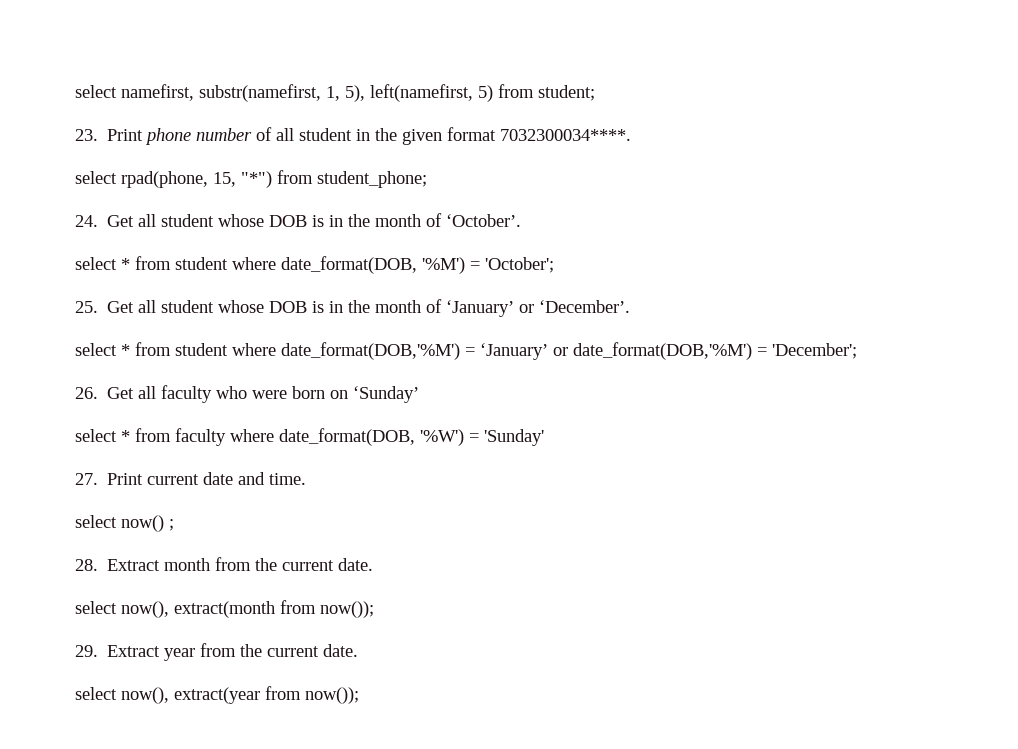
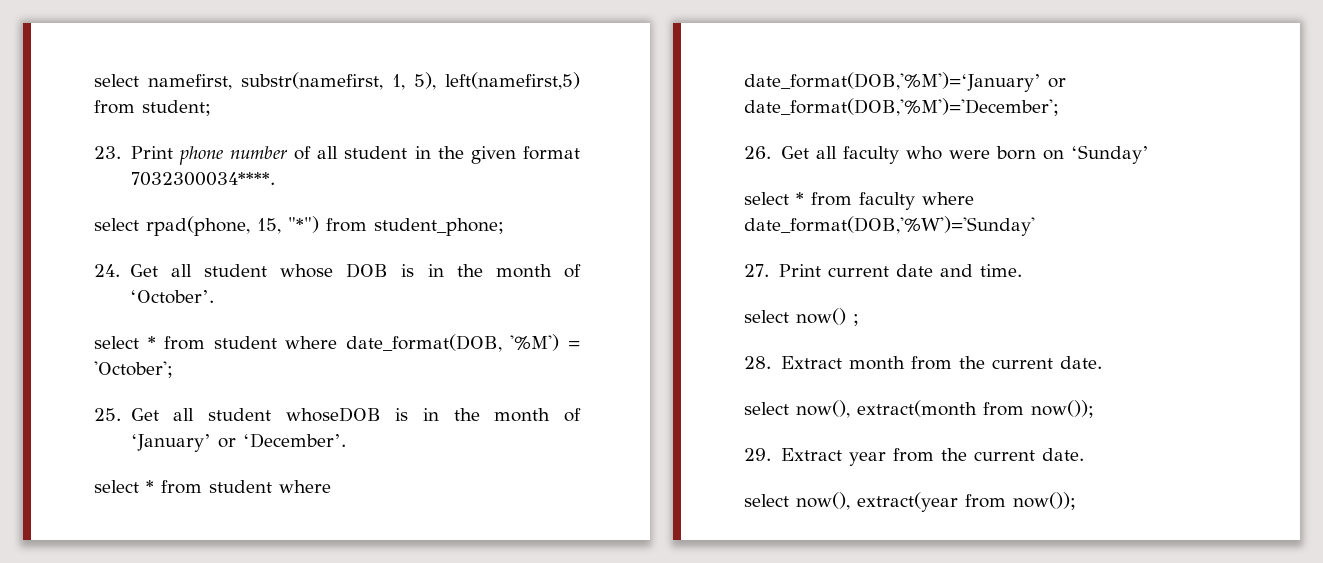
[370,84,493,102] left(namefirst, 5) -> [445,72,580,90] left(namefirst,5)
[218,300,308,313] whose DOB -> [285,407,381,422] whoseDOB
[281,342,857,360] date_format(DOB,'%M') = ‘January’ or date_format(DOB,'%M') = 'December'; -> [744,72,1066,92] [744,98,1059,116] date_format(DOB,'%M')=‘January’ or date_format(DOB,'%M')='December';
[279,428,544,446] date_format(DOB, '%W') = 'Sunday' -> [744,216,1035,236] date_format(DOB,'%W')='Sunday'

